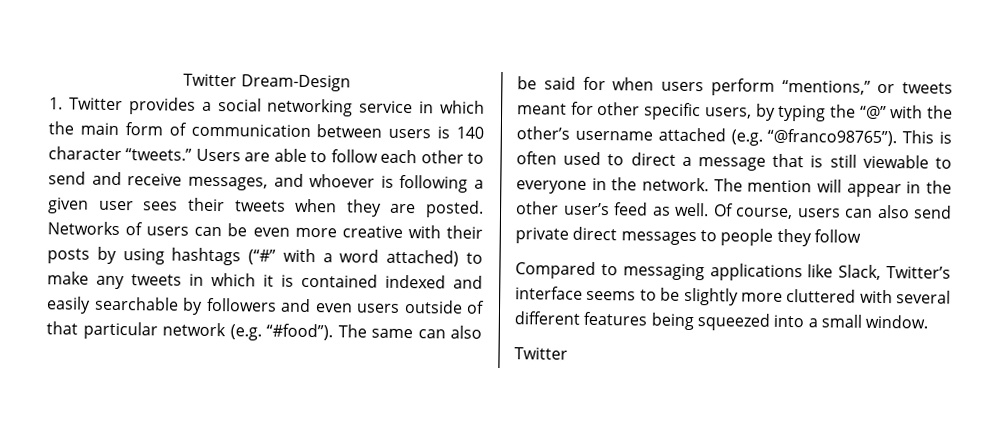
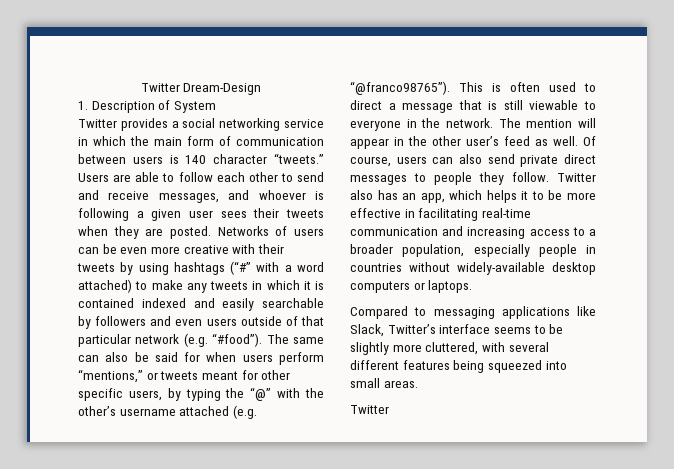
(63, 103) none -> [91,100,216,113] Description of System //
[47,248,90,264] posts -> [77,263,115,272] tweets
[813,229,861,243] follow -> [512,172,596,182] [350,190,596,203] [350,208,531,221] [350,226,596,239] [350,244,596,257] [350,262,596,275] [350,280,473,293] follow. Twitter also has an app, which helps it to be more effective in facilitating real-time communication and increasing access to a broader population, especially people in countries without widely-available desktop computers or laptops.
[786,289,857,303] cluttered -> [425,342,479,355] cluttered,
[807,314,929,329] a small window. -> [350,378,418,388] small areas.

